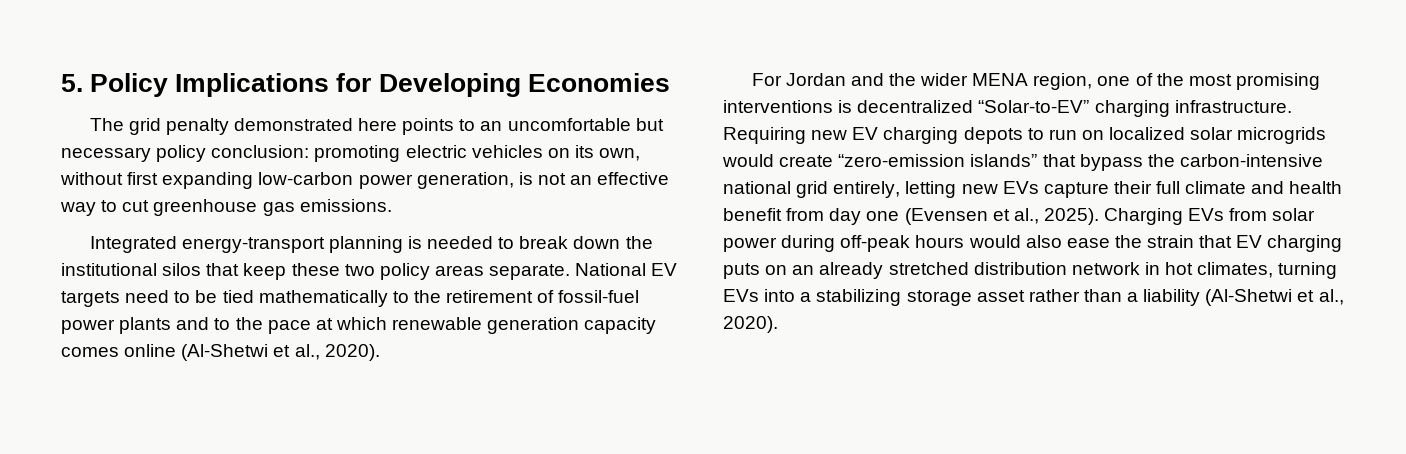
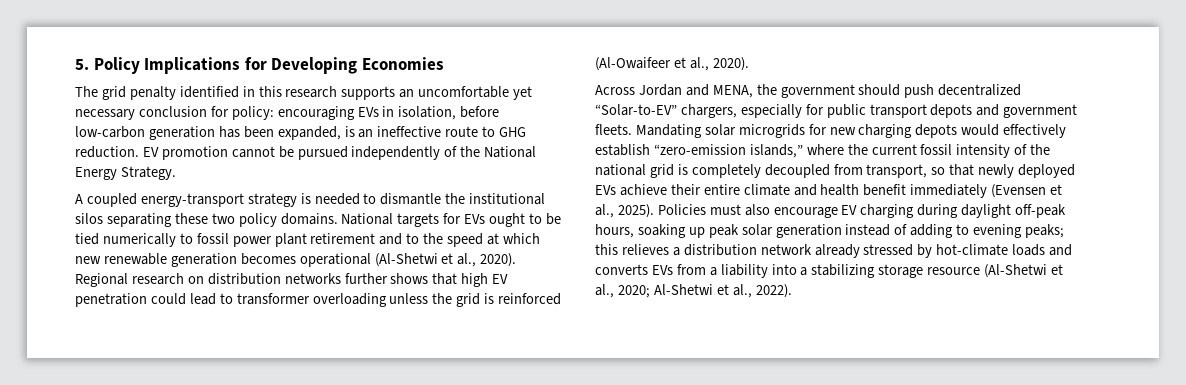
[233,118,664,135] [61,145,641,162] [60,172,670,189] [60,199,392,216] [89,236,403,253] demonstrated here points to an uncomfortable but necessary policy conclusion: promoting electric vehicles on its own, without first expanding low-carbon power generation, is not an effective way to cut greenhouse gas emissions. // Integrated energy-transport planning -> [179,86,533,100] [75,106,500,120] [75,126,527,140] [75,146,537,160] [75,166,176,180] [75,193,297,207] identified in this research supports an uncomfortable yet necessary conclusion for policy: encouraging EVs in isolation, before low-carbon generation has been expanded, is an ineffective route to GHG reduction. EV promotion cannot be pursued independently of the National Energy Strategy. // A coupled energy-transport strategy
[519,236,621,249] break down -> [380,193,442,205] dismantle
[206,263,287,280] that keep -> [106,213,172,227] separating
[434,263,678,280] [61,290,640,307] [61,317,172,334] areas separate. National EV targets need to be tied mathematically to the retirement of fossil-fuel power plants -> [280,213,561,227] [75,233,376,247] domains. National targets for EVs ought to be tied numerically to fossil power plant retirement
[267,320,311,334] pace -> [447,233,484,247] speed
(387, 323) none -> [75,256,101,264] new
[584,317,657,334] [61,344,380,361] [751,73,1320,90] [723,100,1292,117] [723,127,1327,144] [722,154,1323,171] [723,181,1181,198] capacity comes online (Al-Shetwi et al., 2020). // For Jordan and the wider MENA region, one of the most promising interventions is decentralized “Solar-to-EV” charging infrastructure. Requiring new EV charging depots to run on localized solar microgrids would create “zero-emission islands” that bypass the carbon-intensive national grid entirely, letting new EVs capture their full -> [240,253,517,267] [75,273,509,287] [75,293,562,307] [595,57,749,71] [595,84,1022,98] [595,104,1078,118] [595,124,1067,138] [595,144,1051,158] [595,164,1076,178] [595,184,740,196] becomes operational (Al-Shetwi et al., 2020). Regional research on distribution networks further shows that high EV penetration could lead to transformer overloading unless the grid is reinforced (Al-Owaifeer et al., 2020). // Across Jordan and MENA, the government should push decentralized “Solar-to-EV” chargers, especially for public transport depots and government fleets. Mandating solar microgrids for new charging depots would effectively establish “zero-emission islands,” where the current fossil intensity of the national grid is completely decoupled from transport, so that newly deployed EVs achieve their entire
[786,208,900,225] from day one -> [910,184,988,198] immediately
[1104,208,1316,225] [723,235,1343,252] [723,262,1338,279] [723,289,1344,306] [723,316,778,333] Charging EVs from solar power during off-peak hours would also ease the strain that EV charging puts on an already stretched distribution network in hot climates, turning EVs into a stabilizing storage asset rather than a liability (Al-Shetwi et al., 2020). -> [657,204,1067,218] [595,224,1065,238] [595,244,1073,258] [595,264,1064,278] [595,284,792,298] Policies must also encourage EV charging during daylight off-peak hours, soaking up peak solar generation instead of adding to evening peaks; this relieves a distribution network already stressed by hot-climate loads and converts EVs from a liability into a stabilizing storage resource (Al-Shetwi et al., 2020; Al-Shetwi et al., 2022).

